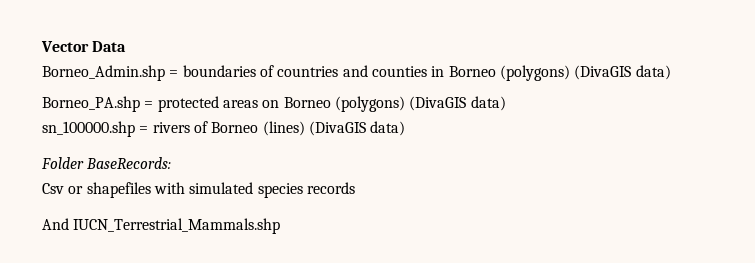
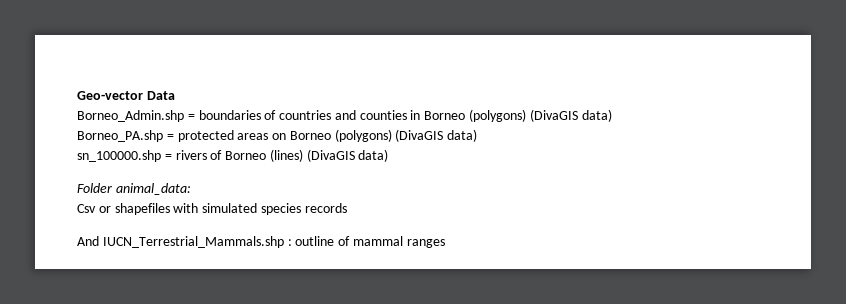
[41,41,89,52] Vector -> [77,91,143,100] Geo-vector
[86,157,172,169] BaseRecords: -> [115,183,191,195] animal_data:
(281, 226) none -> [287,236,445,248] : outline of mammal ranges

